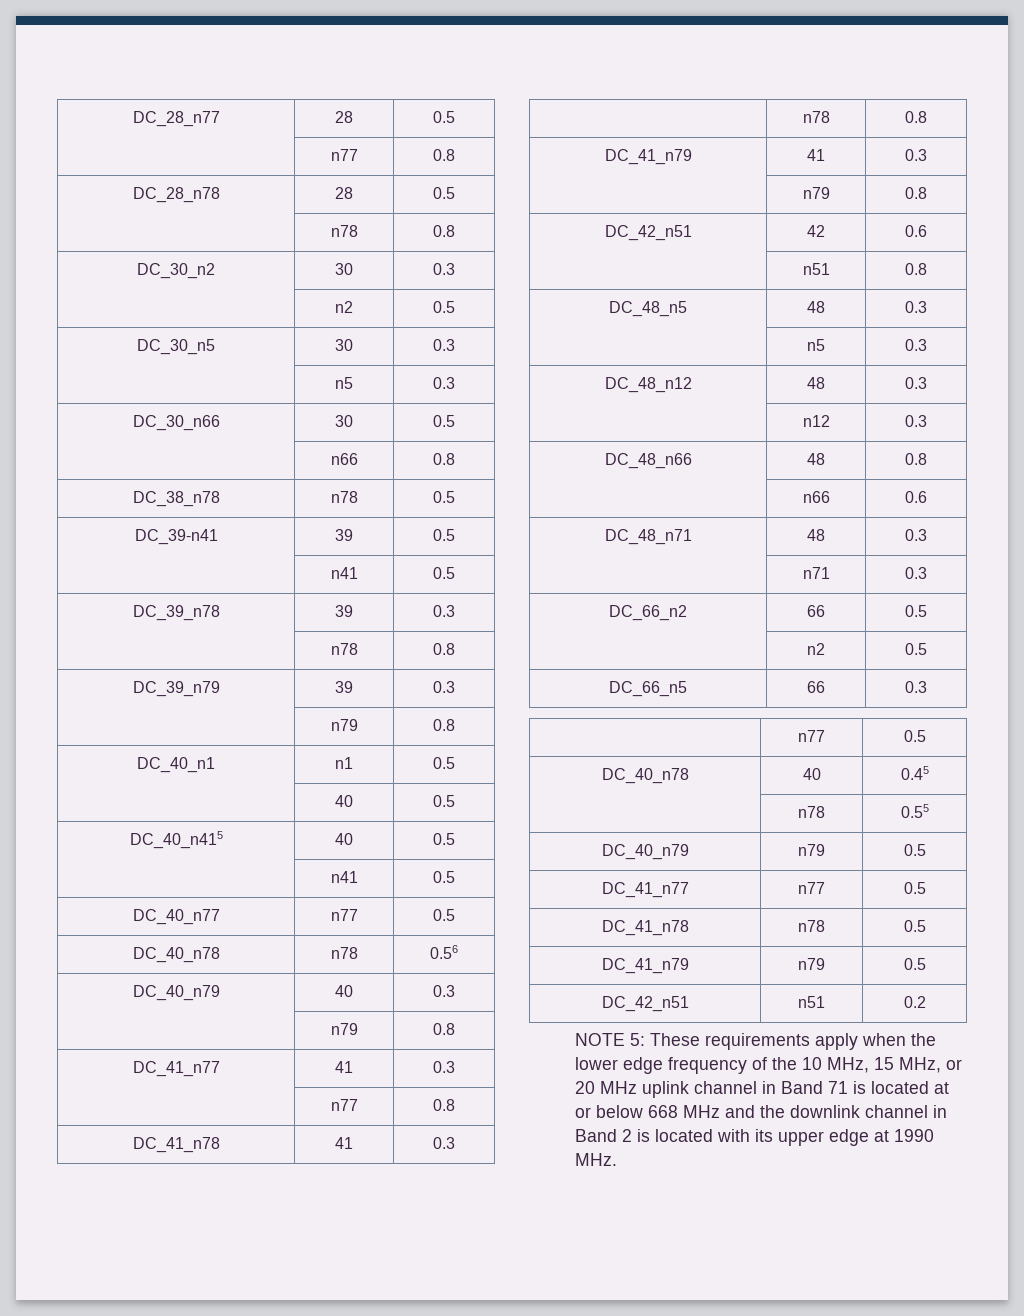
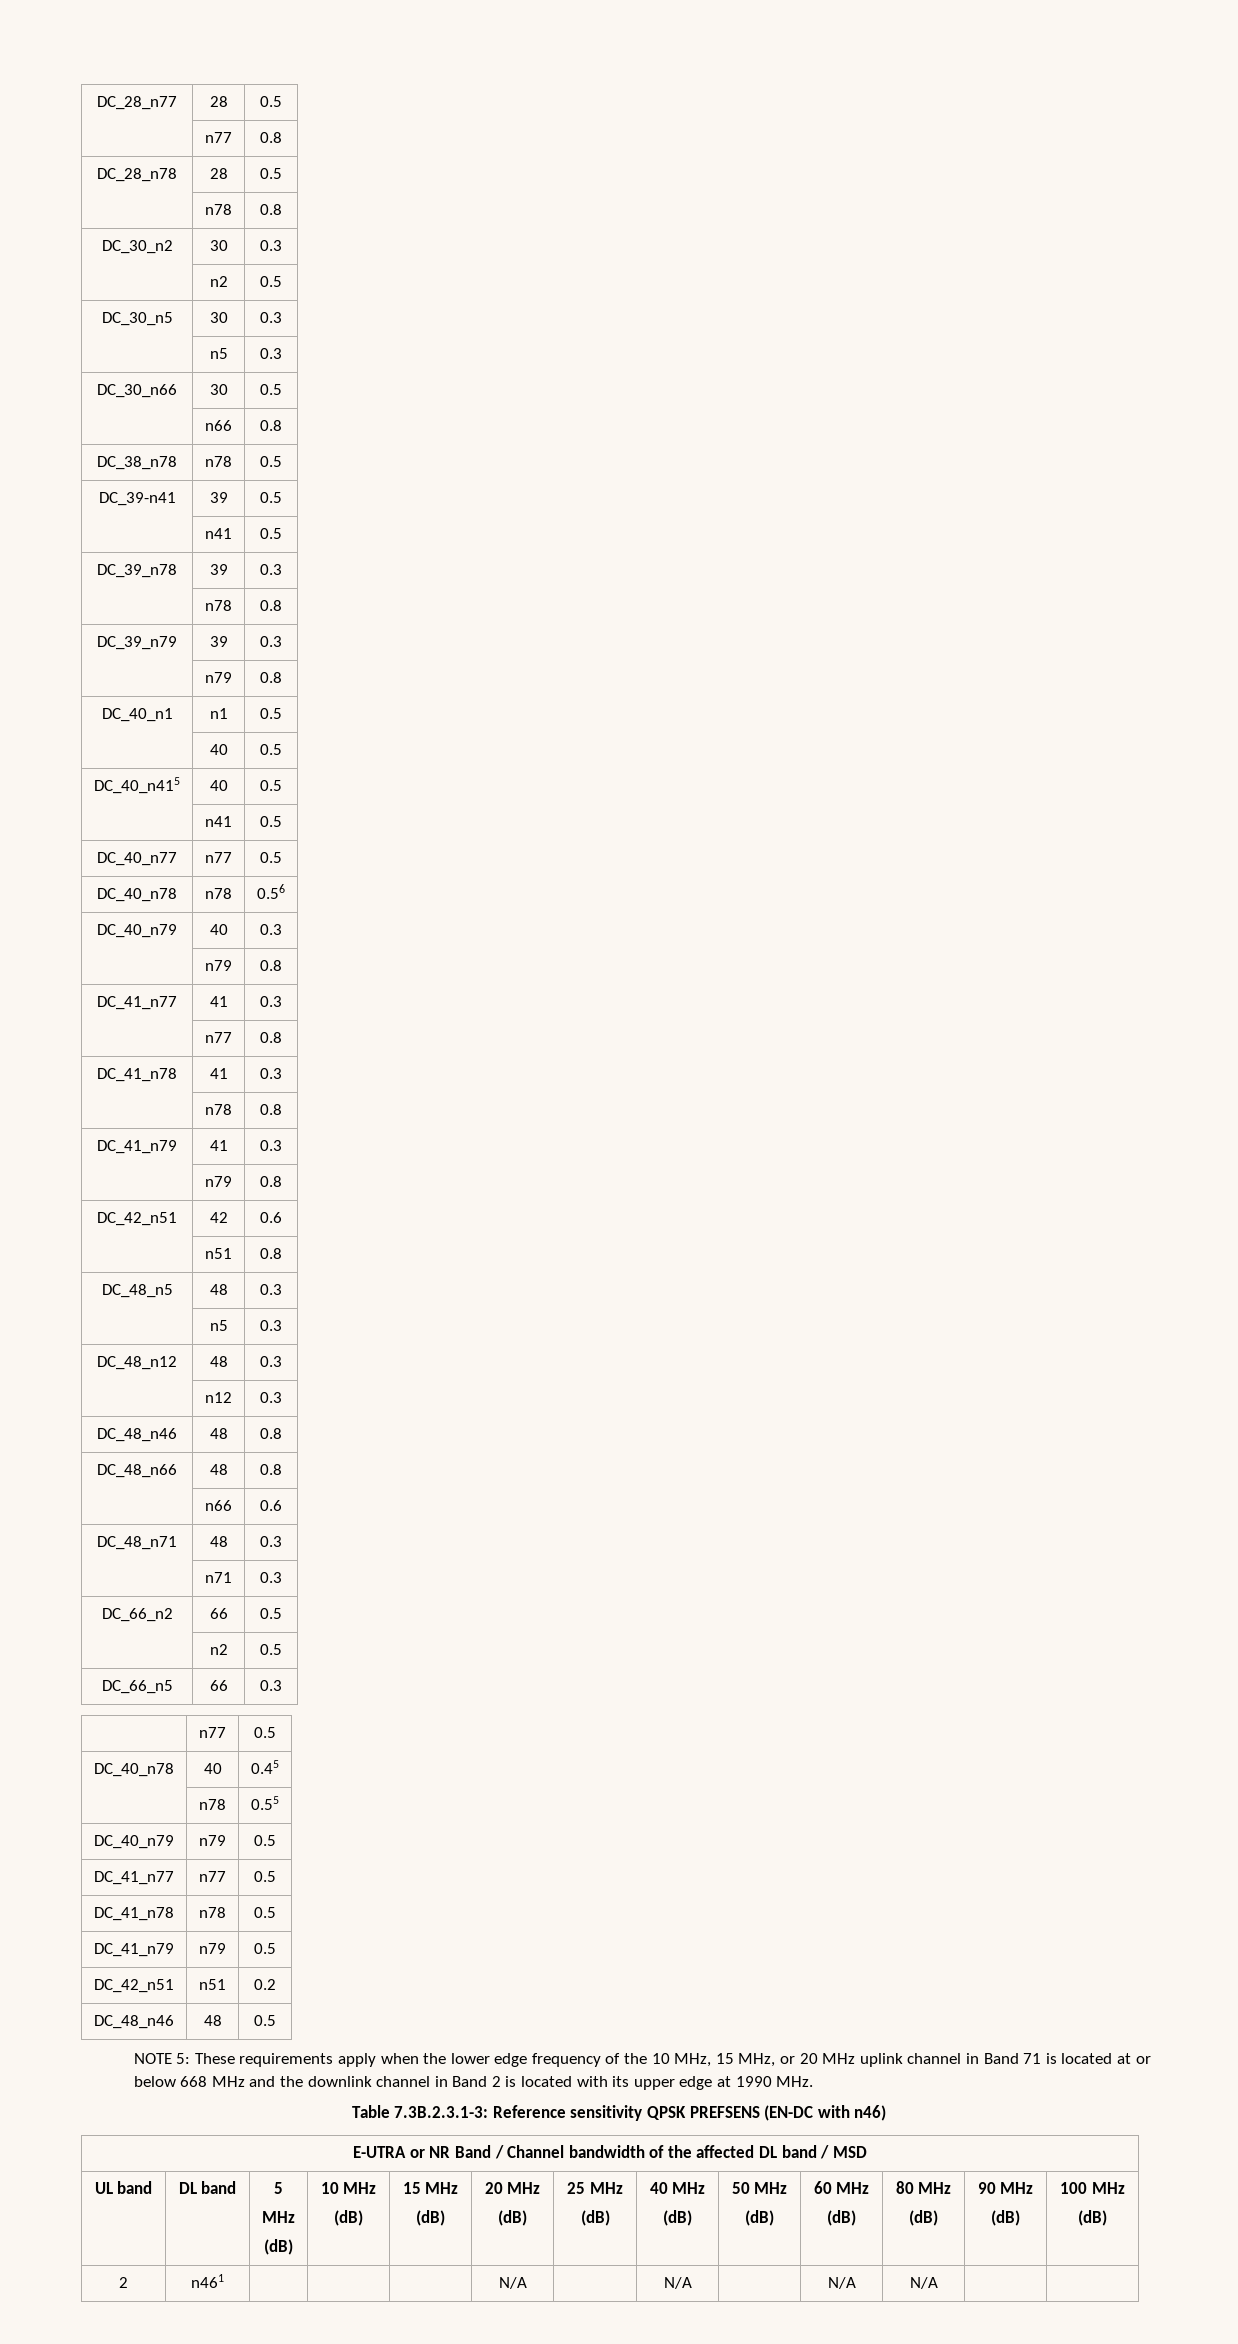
(927, 421) none -> [97,1428,177,1442] [209,1428,228,1439] [260,1428,282,1439] // DC_48_n46 | 48 | 0.8
(926, 1002) none -> [94,2015,174,2029] [203,2015,222,2026] [254,2015,276,2026] // DC_48_n46 | 48 | 0.5
(618, 1159) none -> [351,2105,887,2121] [353,2145,867,2159] [94,2181,153,2194] [178,2181,237,2194] [274,2182,283,2194] [262,2211,295,2223] [264,2239,293,2255] [320,2182,377,2194] [334,2210,363,2226] [402,2182,459,2194] [416,2210,445,2226] [484,2182,541,2194] [498,2210,527,2226] [567,2182,623,2194] [580,2210,610,2226] [649,2182,706,2194] [663,2210,692,2226] [731,2182,788,2194] [745,2210,774,2226] [813,2181,870,2194] [827,2210,856,2226] [895,2181,952,2194] [909,2210,938,2226] [977,2182,1034,2194] [991,2210,1020,2226] [1060,2182,1125,2194] [1078,2210,1107,2226] [119,2277,128,2288] [191,2274,224,2288] [498,2277,527,2289] [663,2277,692,2289] [827,2277,856,2289] [909,2277,938,2289] // Table 7.3B.2.3.1-3: Reference sensitivity QPSK PREFSENS (EN-DC with n46) // E-UTRA or NR Band / Channel bandwidth of the affected DL band / MSD // UL band | DL band | 5 // MHz // (dB) | 10 MHz // (dB) | 15 MHz // (dB) | 20 MHz // (dB) | 25 MHz // (dB) | 40 MHz // (dB) | 50 MHz // (dB) | 60 MHz // (dB) | 80 MHz // (dB) | 90 MHz // (dB) | 100 MHz // (dB) // 2 | n461 | | | | N/A | | N/A | | N/A | N/A | |

